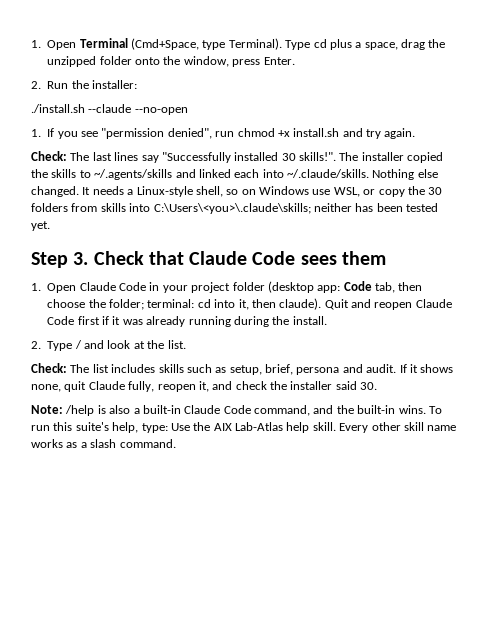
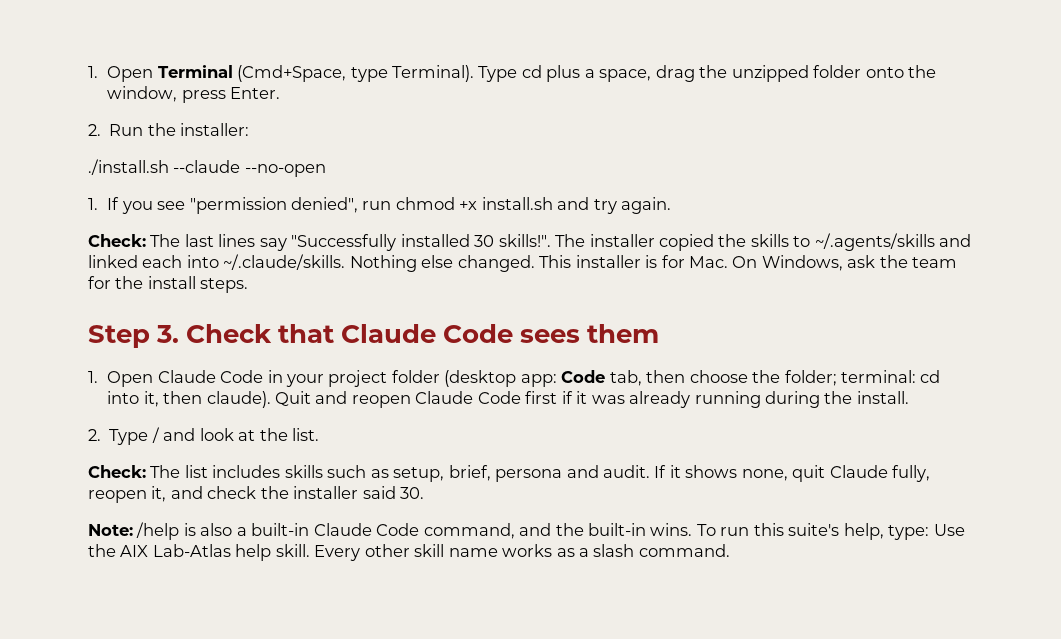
[82,186,443,197] [31,203,438,214] [31,221,50,231] It needs a Linux-style shell, so on Windows use WSL, or copy the 30 folders from skills into C:\Users\<you>\.claude\skills; neither has been tested yet. -> [539,255,958,271] [88,276,249,293] This installer is for Mac. On Windows, ask the team for the install steps.

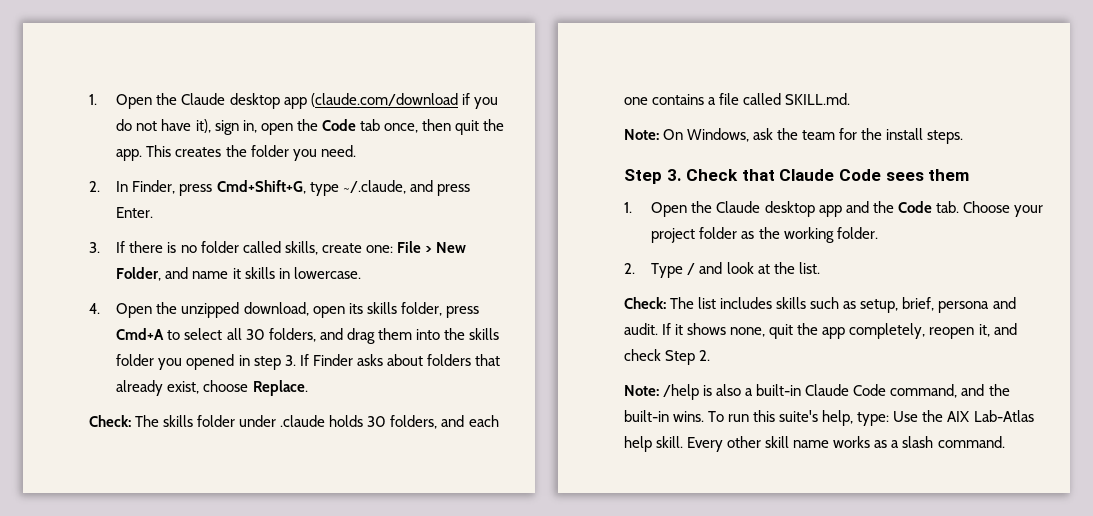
[88,65,937,82] [107,86,281,103] [88,123,250,136] [88,159,326,177] [88,197,672,214] [88,233,972,251] [88,254,729,272] 1. Open Terminal (Cmd+Space, type Terminal). Type cd plus a space, drag the unzipped folder onto the window, press Enter. // 2. Run the installer: // ./install.sh --claude --no-open // 1. If you see "permission denied", run chmod +x install.sh and try again. // Check: The last lines say "Successfully installed 30 skills!". The installer copied the skills to ~/.agents/skills and linked each into ~/.claude/skills. Nothing else changed. This installer is for Mac. -> [89,93,498,109] [116,119,505,135] [116,145,356,161] [89,180,470,196] [116,207,154,218] [89,241,466,255] [116,267,361,281] [89,302,479,318] [116,328,499,344] [116,354,500,370] [116,380,308,396] [89,415,499,429] [624,93,851,105] [624,129,659,140] 1. Open the Claude desktop app (claude.com/download if you do not have it), sign in, open the Code tab once, then quit the app. This creates the folder you need. // 2. In Finder, press Cmd+Shift+G, type ~/.claude, and press Enter. // 3. If there is no folder called skills, create one: File > New Folder, and name it skills in lowercase. // 4. Open the unzipped download, open its skills folder, press Cmd+A to select all 30 folders, and drag them into the skills folder you opened in step 3. If Finder asks about folders that already exist, choose Replace. // Check: The skills folder under .claude holds 30 folders, and each one contains a file called SKILL.md. // Note:
[157,370,941,387] [107,391,909,408] Claude Code in your project folder (desktop app: Code tab, then choose the folder; terminal: cd into it, then claude). Quit and reopen Claude Code first if it was already running during the install. -> [691,201,1043,217] [651,227,878,243] the Claude desktop app and the Code tab. Choose your project folder as the working folder.
[829,465,931,482] Claude fully, -> [797,323,926,339] the app completely,
[260,486,425,499] the installer said 30. -> [665,350,711,365] Step 2.

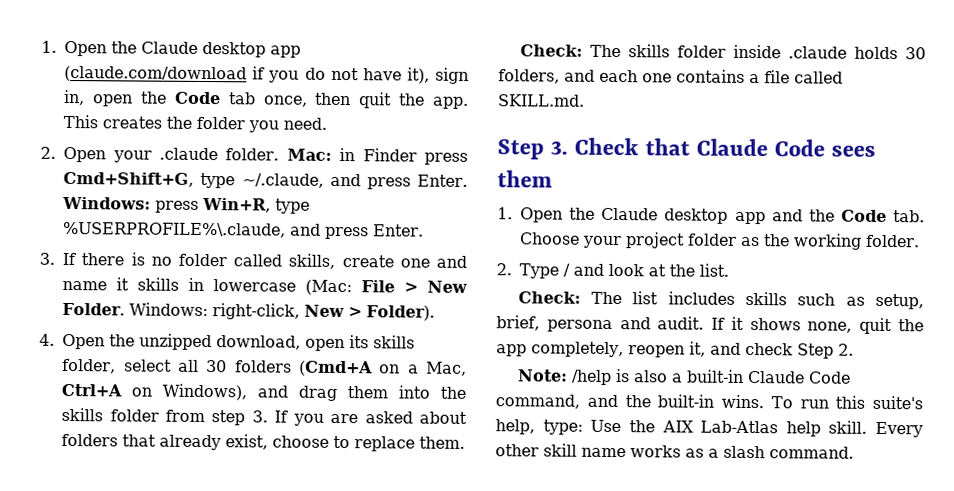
[116,180,176,194] In Finder, -> [63,146,417,163] Open your .claude folder. Mac: in Finder
(154, 212) none -> [62,196,311,214] [63,221,425,240] Windows: press Win+R, type %USERPROFILE%\.claude, and press Enter.
[365,241,466,253] [116,267,162,281] one: File > New Folder, -> [399,258,430,268] one
[293,267,361,279] lowercase. -> [213,279,468,296] [62,302,436,321] lowercase (Mac: File > New Folder. Windows: right-click, New > Folder).
[445,306,479,318] [116,328,316,342] press Cmd+A to select all 30 folders, -> [123,359,467,377] [61,383,248,401] select all 30 folders (Cmd+A on a Mac, Ctrl+A on Windows),
[158,354,383,370] you opened in step 3. If Finder asks -> [165,409,413,426] from step 3. If you are asked
[252,380,308,396] Replace. -> [333,435,466,452] to replace them.
[239,415,277,427] under -> [732,44,781,59] inside
[624,128,964,144] // Note: On Windows, ask the team for the install steps. -> (585, 100) none

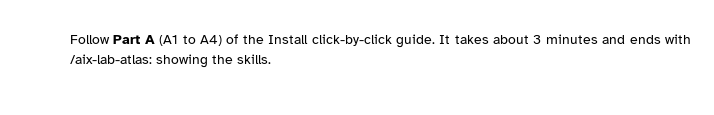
[41,40,302,58] [64,65,469,84] [64,89,469,109] [63,114,328,133] [40,146,468,165] [63,171,469,190] [62,196,311,214] [63,221,425,240] [39,252,468,269] [62,277,468,296] [62,302,436,321] [39,333,416,352] [62,358,467,377] [61,383,466,401] [61,407,468,426] [61,433,466,452] [519,44,926,60] [498,69,843,84] [498,94,585,107] [497,137,877,160] [497,170,553,188] [497,207,925,225] [520,232,921,250] [496,263,730,279] [517,291,924,310] [496,315,924,335] [496,341,854,359] [517,369,851,385] [495,394,923,410] [495,419,923,438] [495,443,854,459] 1. Open the Claude desktop app (claude.com/download if you do not have it), sign in, open the Code tab once, then quit the app. This creates the folder you need. // 2. Open your .claude folder. Mac: in Finder press Cmd+Shift+G, type ~/.claude, and press Enter. Windows: press Win+R, type %USERPROFILE%\.claude, and press Enter. // 3. If there is no folder called skills, create one and name it skills in lowercase (Mac: File > New Folder. Windows: right-click, New > Folder). // 4. Open the unzipped download, open its skills folder, select all 30 folders (Cmd+A on a Mac, Ctrl+A on Windows), and drag them into the skills folder from step 3. If you are asked about folders that already exist, choose to replace them. // Check: The skills folder inside .claude holds 30 folders, and each one contains a file called SKILL.md. // Step 3. Check that Claude Code sees them // 1. Open the Claude desktop app and the Code tab. Choose your project folder as the working folder. // 2. Type / and look at the list. // Check: The list includes skills such as setup, brief, persona and audit. If it shows none, quit the app completely, reopen it, and check Step 2. // Note: /help is also a built-in Claude Code command, and the built-in wins. To run this suite's help, type: Use the AIX Lab-Atlas help skill. Every other skill name works as a slash command. -> [70,34,692,48] [70,54,271,68] Follow Part A (A1 to A4) of the Install click-by-click guide. It takes about 3 minutes and ends with /aix-lab-atlas: showing the skills.

